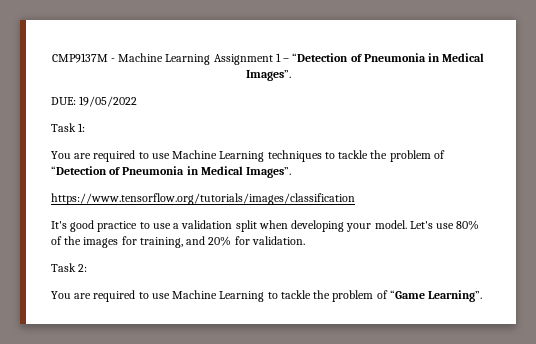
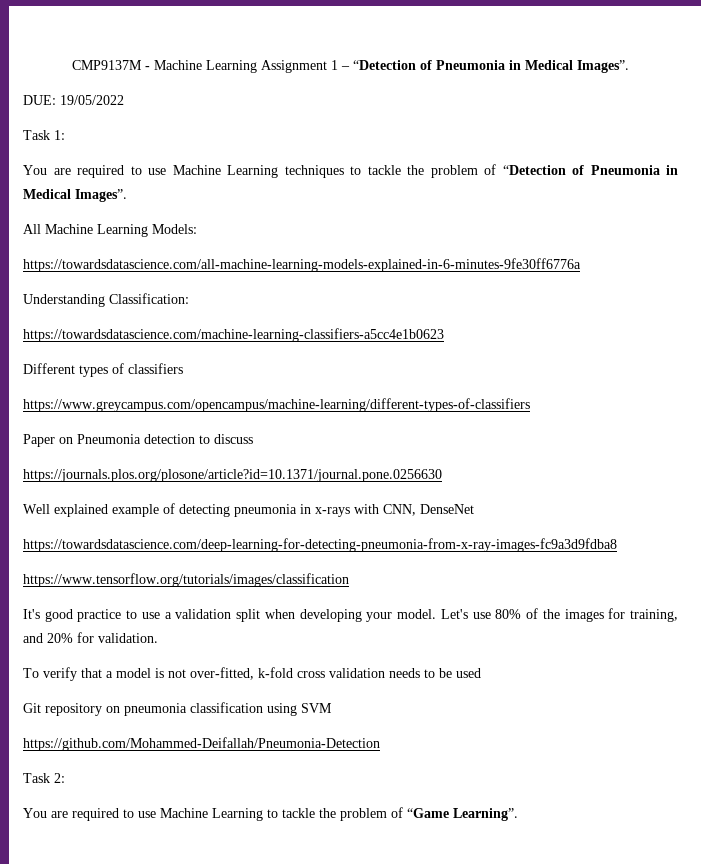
(292, 172) none -> [23,224,197,237] [23,258,581,272] [23,293,189,307] [23,328,444,342] [23,363,183,377] [23,398,530,412] [23,434,253,447] [23,469,442,482] [23,503,474,517] [23,538,617,552] // All Machine Learning Models: // https://towardsdatascience.com/all-machine-learning-models-explained-in-6-minutes-9fe30ff6776a // Understanding Classification: // https://towardsdatascience.com/machine-learning-classifiers-a5cc4e1b0623 // Different types of classifiers // https://www.greycampus.com/opencampus/machine-learning/different-types-of-classifiers // Paper on Pneumonia detection to discuss // https://journals.plos.org/plosone/article?id=10.1371/journal.pone.0256630 // Well explained example of detecting pneumonia in x-rays with CNN, DenseNet // https://towardsdatascience.com/deep-learning-for-detecting-pneumonia-from-x-ray-images-fc9a3d9fdba8
(305, 240) none -> [23,667,481,681] [23,702,332,716] [23,737,380,751] // To verify that a model is not over-fitted, k-fold cross validation needs to be used // Git repository on pneumonia classification using SVM // https://github.com/Mohammed-Deifallah/Pneumonia-Detection

